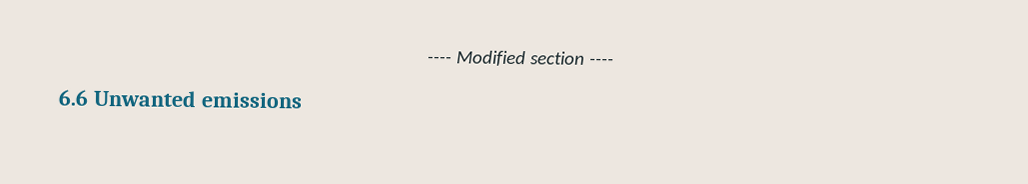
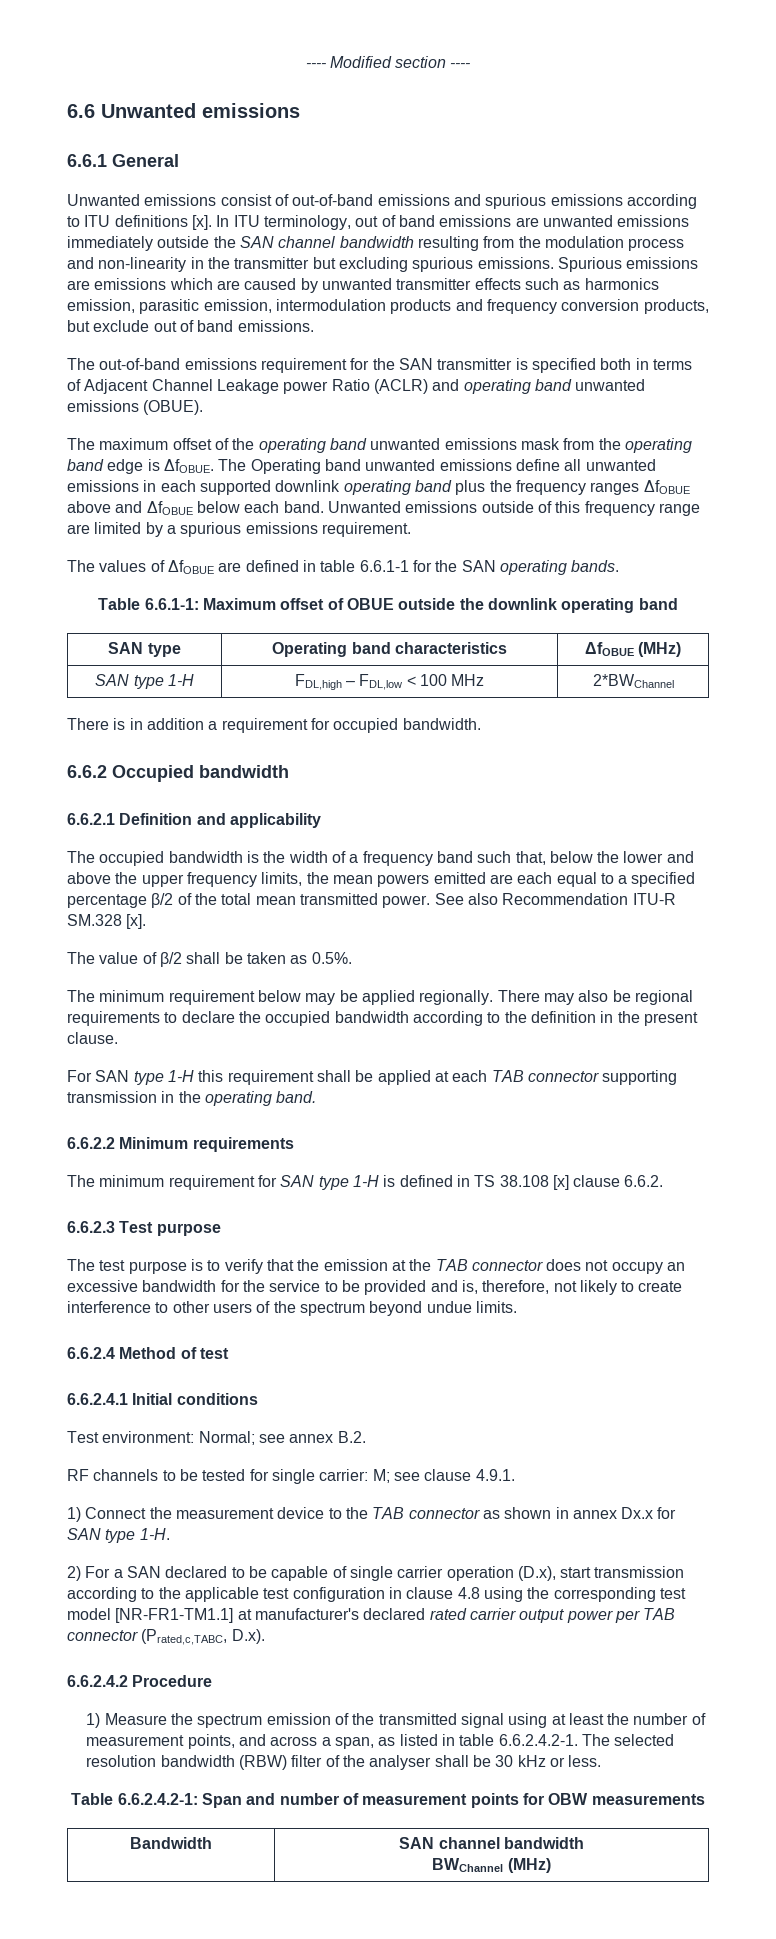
(302, 100) none -> [67,154,179,167] [67,194,697,209] [67,215,690,230] [67,236,685,251] [67,257,699,272] [67,278,659,293] [67,299,709,314] [67,320,314,332] [67,358,692,373] [67,379,646,394] [67,400,204,415] [67,438,692,453] [67,459,656,474] [67,480,690,495] [67,501,700,516] [67,522,411,537] [67,560,620,575] [98,598,678,613] [108,642,181,657] [272,642,507,657] [584,642,682,657] [95,674,194,689] [294,674,485,690] [592,674,674,688] [67,718,481,733] [67,765,289,782] [67,813,321,828] [67,851,694,866] [67,872,696,887] [67,893,676,908] [67,914,147,929] [67,952,352,967] [67,990,693,1005] [67,1011,698,1026] [67,1032,118,1044] [67,1070,678,1085] [67,1091,317,1106] [67,1137,294,1152] [67,1175,664,1190] [67,1221,221,1236] [67,1259,686,1274] [67,1280,683,1295] [67,1301,517,1316] [67,1347,229,1359] [67,1393,258,1405] [67,1431,366,1445] [67,1469,515,1484] [67,1507,677,1522] [67,1528,170,1543] [67,1566,685,1581] [67,1587,686,1602] [67,1608,676,1623] [67,1629,265,1645] [67,1675,213,1687] [86,1713,706,1728] [86,1734,675,1749] [86,1755,602,1770] [71,1793,705,1808] [130,1837,212,1849] [399,1837,584,1849] [432,1858,551,1873] // 6.6.1 General // Unwanted emissions consist of out-of-band emissions and spurious emissions according to ITU definitions [x]. In ITU terminology, out of band emissions are unwanted emissions immediately outside the SAN channel bandwidth resulting from the modulation process and non-linearity in the transmitter but excluding spurious emissions. Spurious emissions are emissions which are caused by unwanted transmitter effects such as harmonics emission, parasitic emission, intermodulation products and frequency conversion products, but exclude out of band emissions. // The out-of-band emissions requirement for the SAN transmitter is specified both in terms of Adjacent Channel Leakage power Ratio (ACLR) and operating band unwanted emissions (OBUE). // The maximum offset of the operating band unwanted emissions mask from the operating band edge is ΔfOBUE. The Operating band unwanted emissions define all unwanted emissions in each supported downlink operating band plus the frequency ranges ΔfOBUE above and ΔfOBUE below each band. Unwanted emissions outside of this frequency range are limited by a spurious emissions requirement. // The values of ΔfOBUE are defined in table 6.6.1-1 for the SAN operating bands. // Table 6.6.1-1: Maximum offset of OBUE outside the downlink operating band // SAN type | Operating band characteristics | ΔfOBUE (MHz) // SAN type 1-H | FDL,high – FDL,low < 100 MHz | 2*BWChannel // There is in addition a requirement for occupied bandwidth. // 6.6.2 Occupied bandwidth // 6.6.2.1 Definition and applicability // The occupied bandwidth is the width of a frequency band such that, below the lower and above the upper frequency limits, the mean powers emitted are each equal to a specified percentage β/2 of the total mean transmitted power. See also Recommendation ITU-R SM.328 [x]. // The value of β/2 shall be taken as 0.5%. // The minimum requirement below may be applied regionally. There may also be regional requirements to declare the occupied bandwidth according to the definition in the present clause. // For SAN type 1-H this requirement shall be applied at each TAB connector supporting transmission in the operating band. // 6.6.2.2 Minimum requirements // The minimum requirement for SAN type 1-H is defined in TS 38.108 [x] clause 6.6.2. // 6.6.2.3 Test purpose // The test purpose is to verify that the emission at the TAB connector does not occupy an excessive bandwidth for the service to be provided and is, therefore, not likely to create interference to other users of the spectrum beyond undue limits. // 6.6.2.4 Method of test // 6.6.2.4.1 Initial conditions // Test environment: Normal; see annex B.2. // RF channels to be tested for single carrier: M; see clause 4.9.1. // 1) Connect the measurement device to the TAB connector as shown in annex Dx.x for SAN type 1-H. // 2) For a SAN declared to be capable of single carrier operation (D.x), start transmission according to the applicable test configuration in clause 4.8 using the corresponding test model [NR-FR1-TM1.1] at manufacturer's declared rated carrier output power per TAB connector (Prated,c,TABC, D.x). // 6.6.2.4.2 Procedure // 1) Measure the spectrum emission of the transmitted signal using at least the number of measurement points, and across a span, as listed in table 6.6.2.4.2-1. The selected resolution bandwidth (RBW) filter of the analyser shall be 30 kHz or less. // Table 6.6.2.4.2-1: Span and number of measurement points for OBW measurements // Bandwidth | SAN channel bandwidth // BWChannel (MHz)

